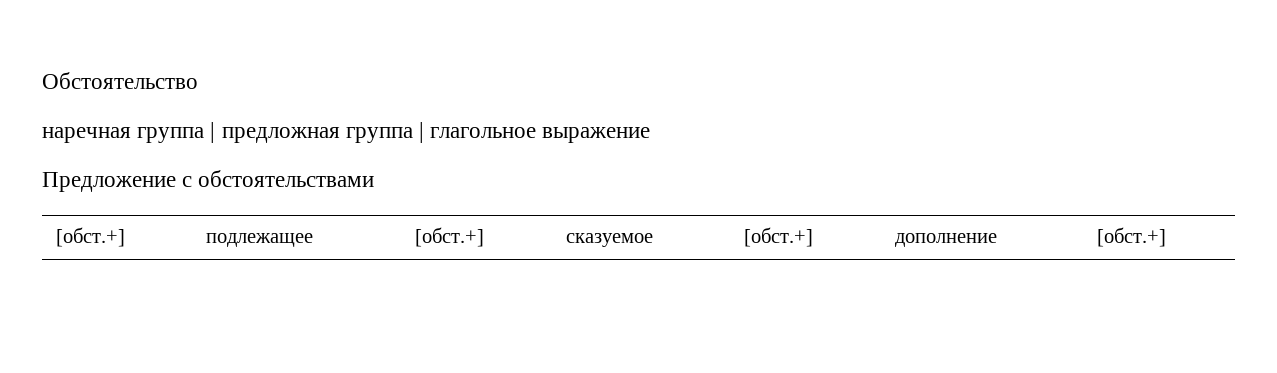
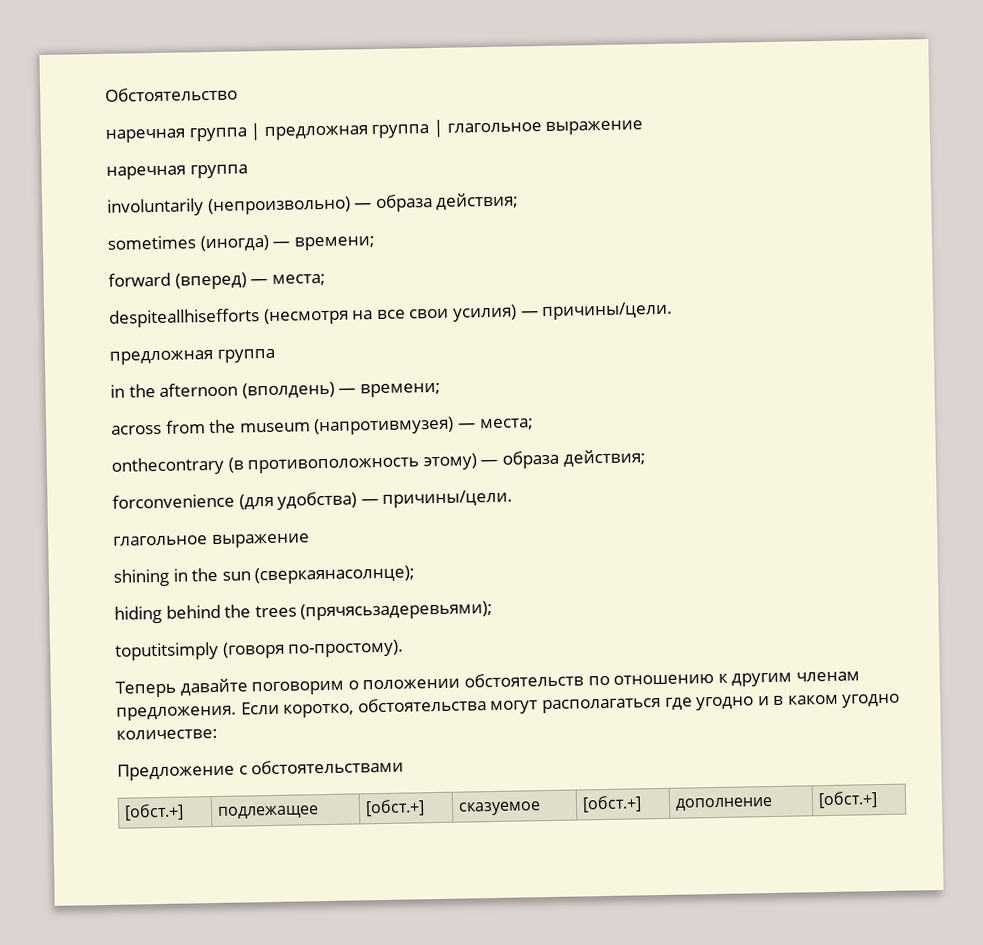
(651, 135) none -> [106,164,248,180] [107,192,520,217] [107,234,375,252] [108,272,326,290] [109,301,674,328] [109,348,275,365] [110,381,441,399] [111,416,534,436] [111,449,646,476] [112,489,514,510] [113,533,310,549] [113,565,416,587] [114,600,494,624] [115,639,405,661] [115,671,860,698] [116,693,901,721] [116,728,218,740] // наречная группа // involuntarily (непроизвольно) — образа действия; // sometimes (иногда) — времени; // forward (вперед) — места; // despiteallhisefforts (несмотря на все свои усилия) — причины/цели. // предложная группа // in the afternoon (вполдень) — времени; // across from the museum (напротивмузея) — места; // onthecontrary (в противоположность этому) — образа действия; // forconvenience (для удобства) — причины/цели. // глагольное выражение // shining in the sun (сверкаянасолнце); // hiding behind the trees (прячясьзадеревьями); // toputitsimply (говоря по-простому). // Теперь давайте поговорим о положении обстоятельств по отношению к другим членам предложения. Если коротко, обстоятельства могут располагаться где угодно и в каком угодно количестве:

